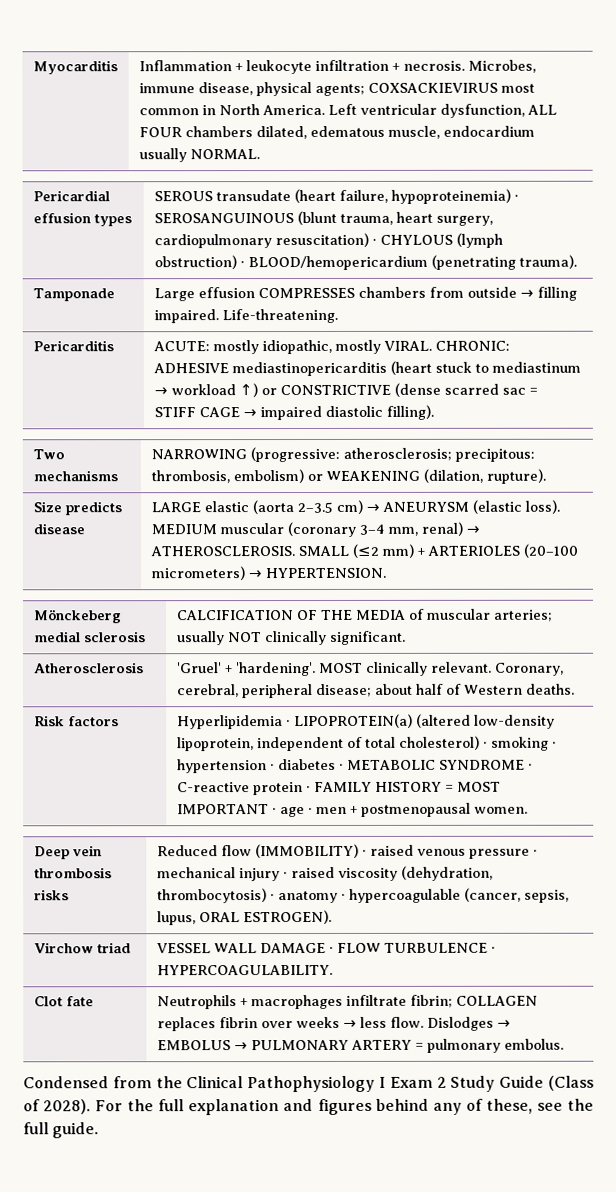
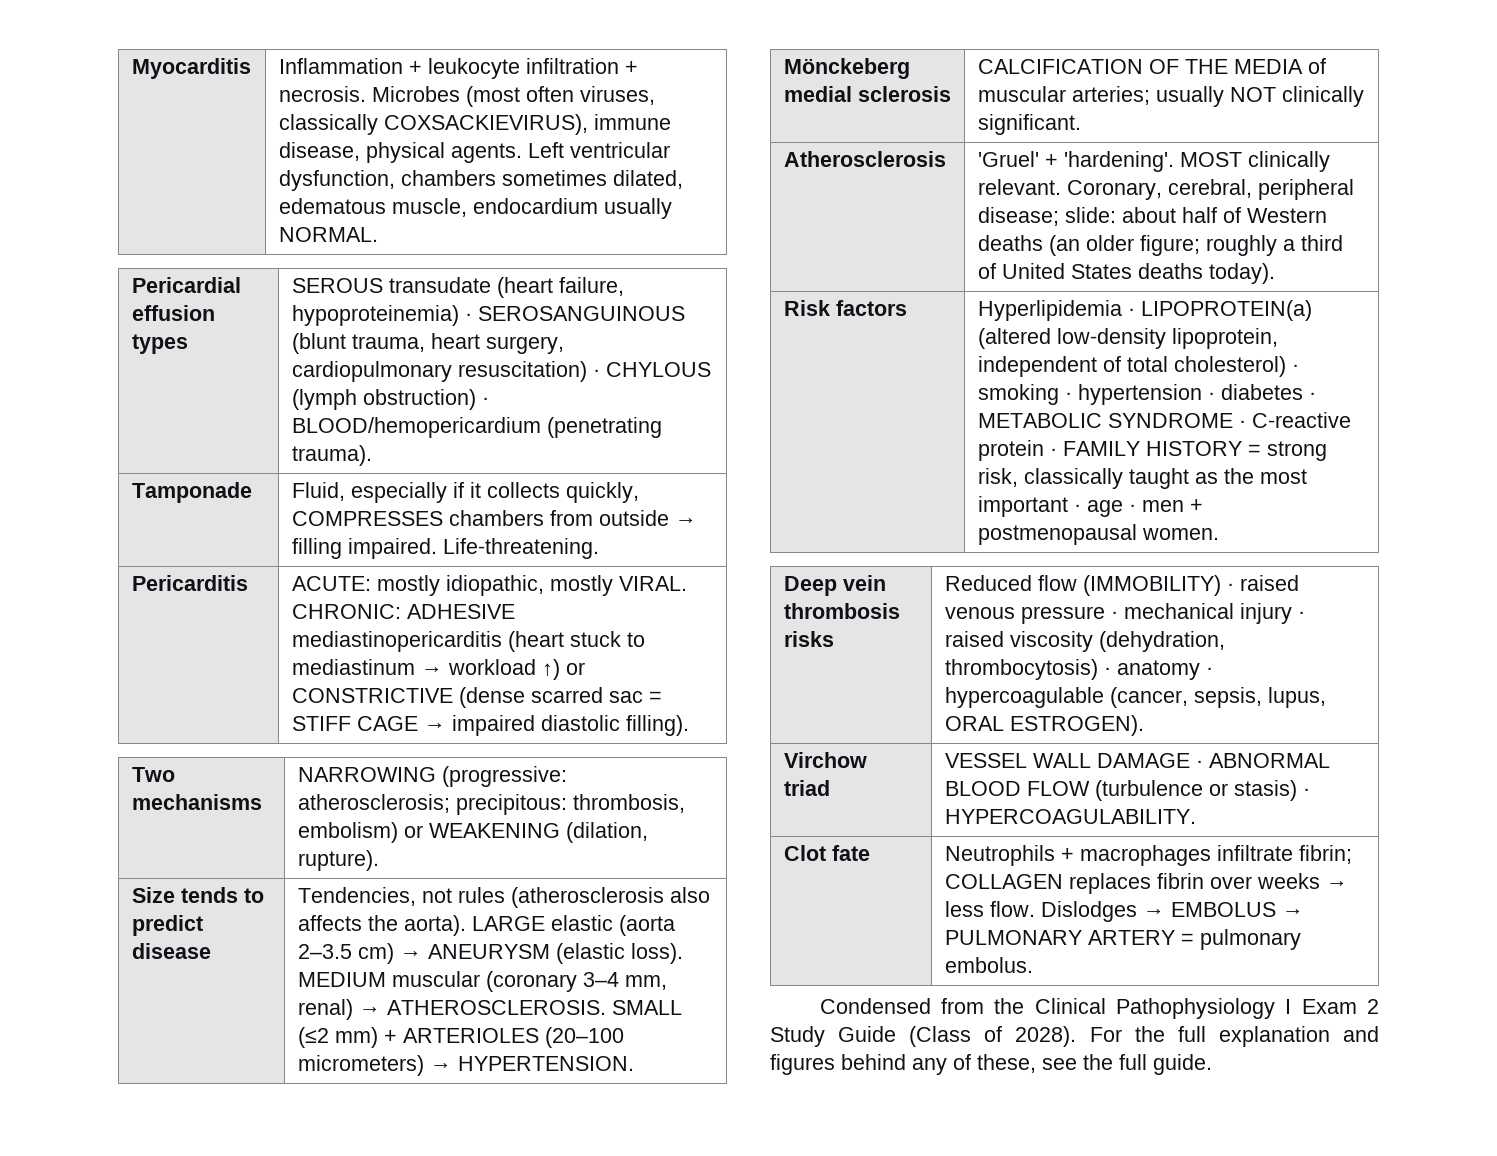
[467,59,536,73] [138,81,535,97] [138,103,557,118] [138,126,253,138] Microbes, immune disease, physical agents; COXSACKIEVIRUS most common in North America. Left ventricular dysfunction, ALL FOUR chambers -> [371,86,655,107] [278,114,671,135] [278,142,670,163] [278,170,607,191] Microbes (most often viruses, classically COXSACKIEVIRUS), immune disease, physical agents. Left ventricular dysfunction, chambers sometimes
[153,287,255,302] Large effusion -> [291,482,639,503] Fluid, especially if it collects quickly,
[64,501,122,516] [32,523,85,535] predicts disease | -> [180,887,264,903] [131,915,203,936] [131,943,211,959] [297,887,710,908] [297,915,466,936] tends to predict disease | Tendencies, not rules (atherosclerosis also affects the aorta).
(372, 690) none -> [1064,207,1116,223] slide:
[525,683,575,695] deaths. -> [977,235,1343,256] [977,263,1275,284] deaths (an older figure; roughly a third of United States deaths today).
[456,781,501,792] [176,804,269,815] MOST IMPORTANT -> [1266,441,1327,461] [977,468,1307,489] [977,496,1068,517] strong risk, classically taught as the most important
[336,942,488,953] FLOW TURBULENCE -> [1208,753,1330,768] [944,780,1297,801] ABNORMAL BLOOD FLOW (turbulence or stasis)

